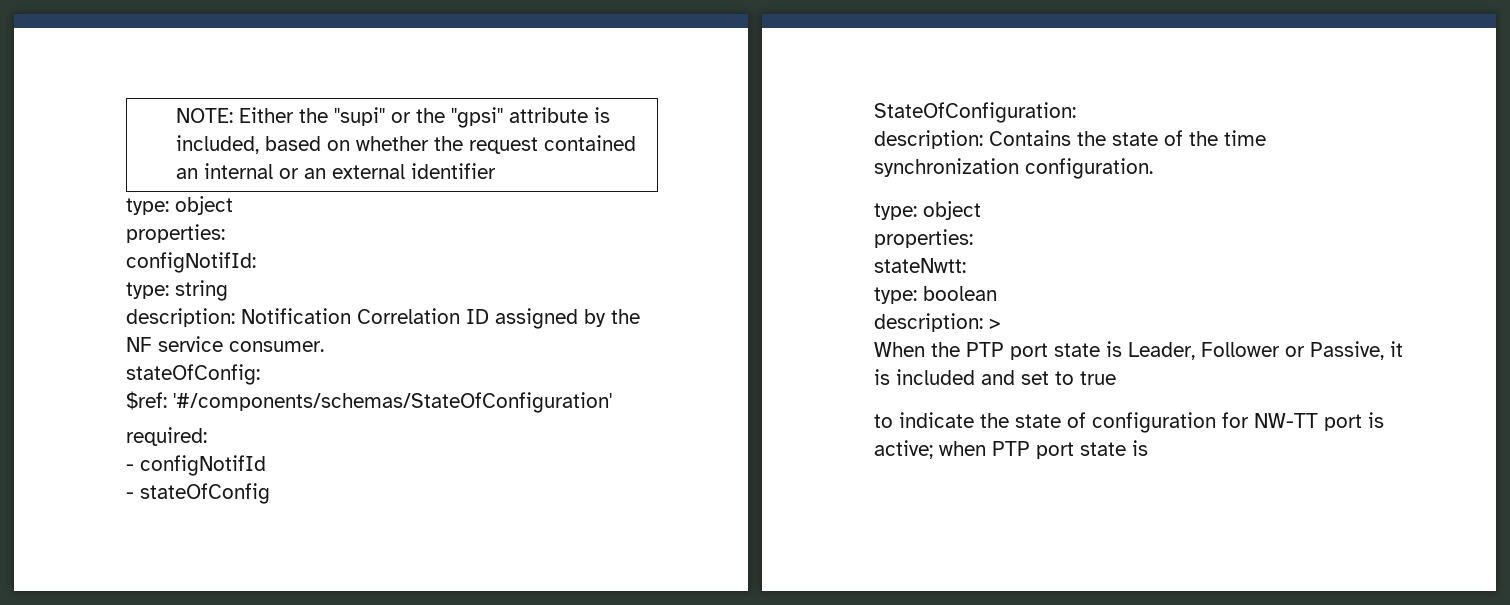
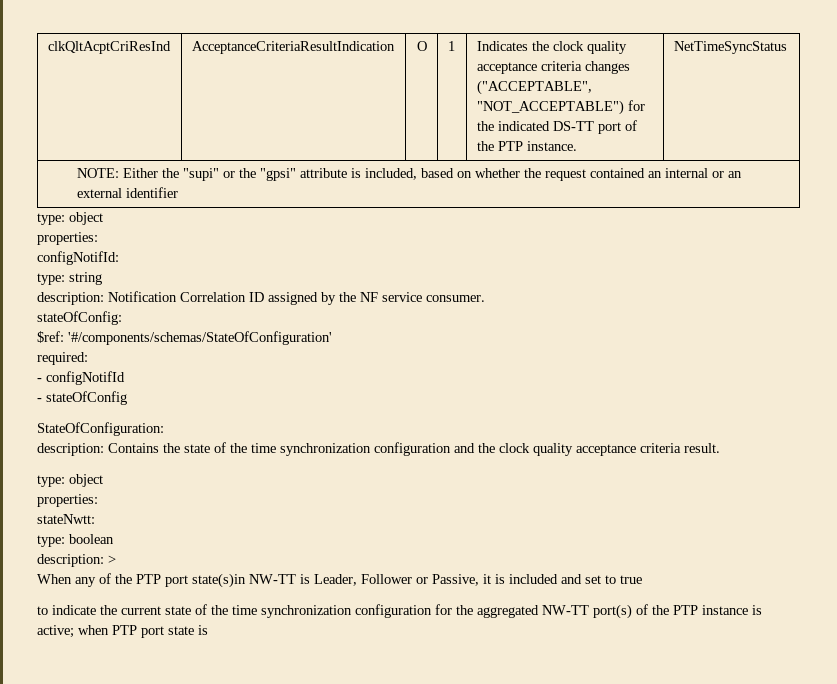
(175, 115) none -> [47,41,171,54] [191,41,395,54] [416,41,427,51] [447,41,455,51] [476,41,627,54] [476,61,630,74] [476,80,592,95] [476,100,645,115] [476,120,637,134] [476,141,577,151] [673,41,787,54] clkQltAcptCriResInd | AcceptanceCriteriaResultIndication | O | 1 | Indicates the clock quality acceptance criteria changes ("ACCEPTABLE", "NOT_ACCEPTABLE") for the indicated DS-TT port of the PTP instance. | NetTimeSyncStatus //
[1025,158,1153,179] configuration. -> [374,442,720,456] configuration and the clock quality acceptance criteria result.
(925, 349) none -> [75,573,111,587] any of
[1054,343,1100,357] state -> [192,573,296,588] state(s)in NW-TT
[1015,412,1362,433] state of configuration for NW-TT port -> [121,604,748,619] current state of the time synchronization configuration for the aggregated NW-TT port(s) of the PTP instance

